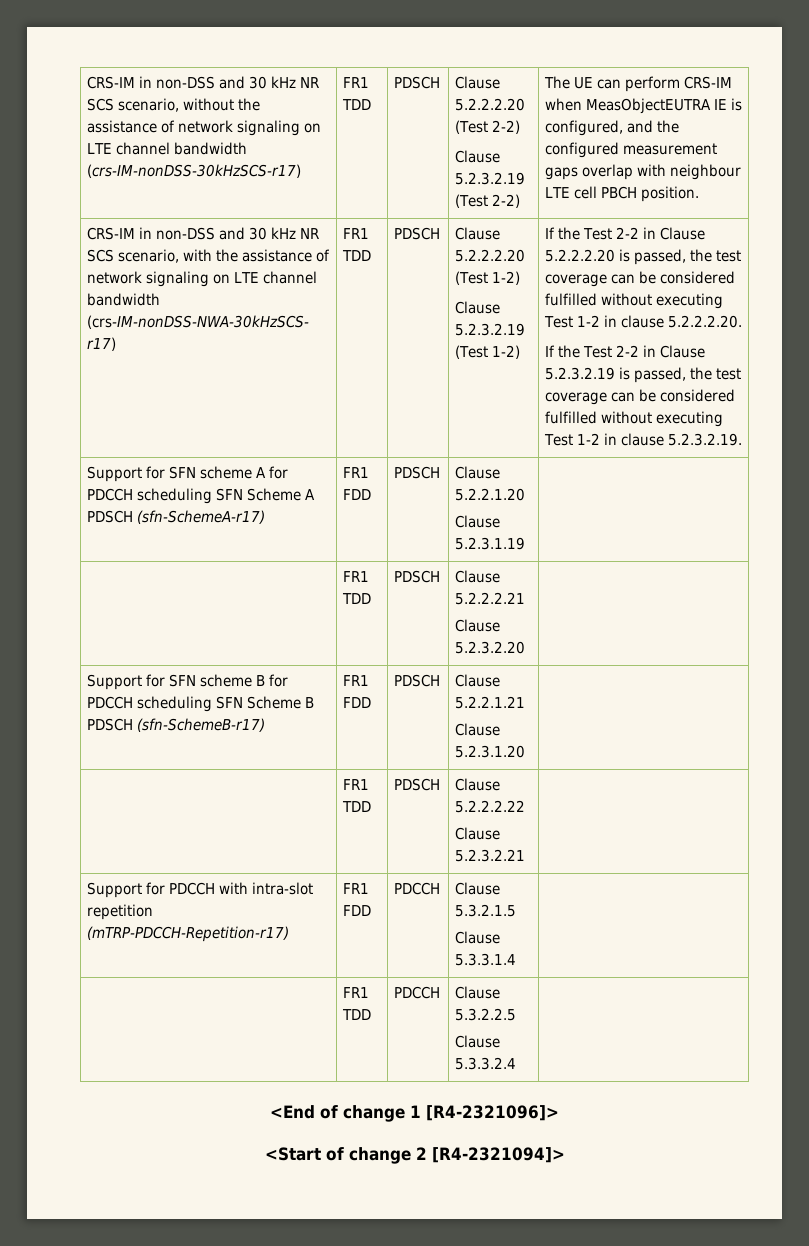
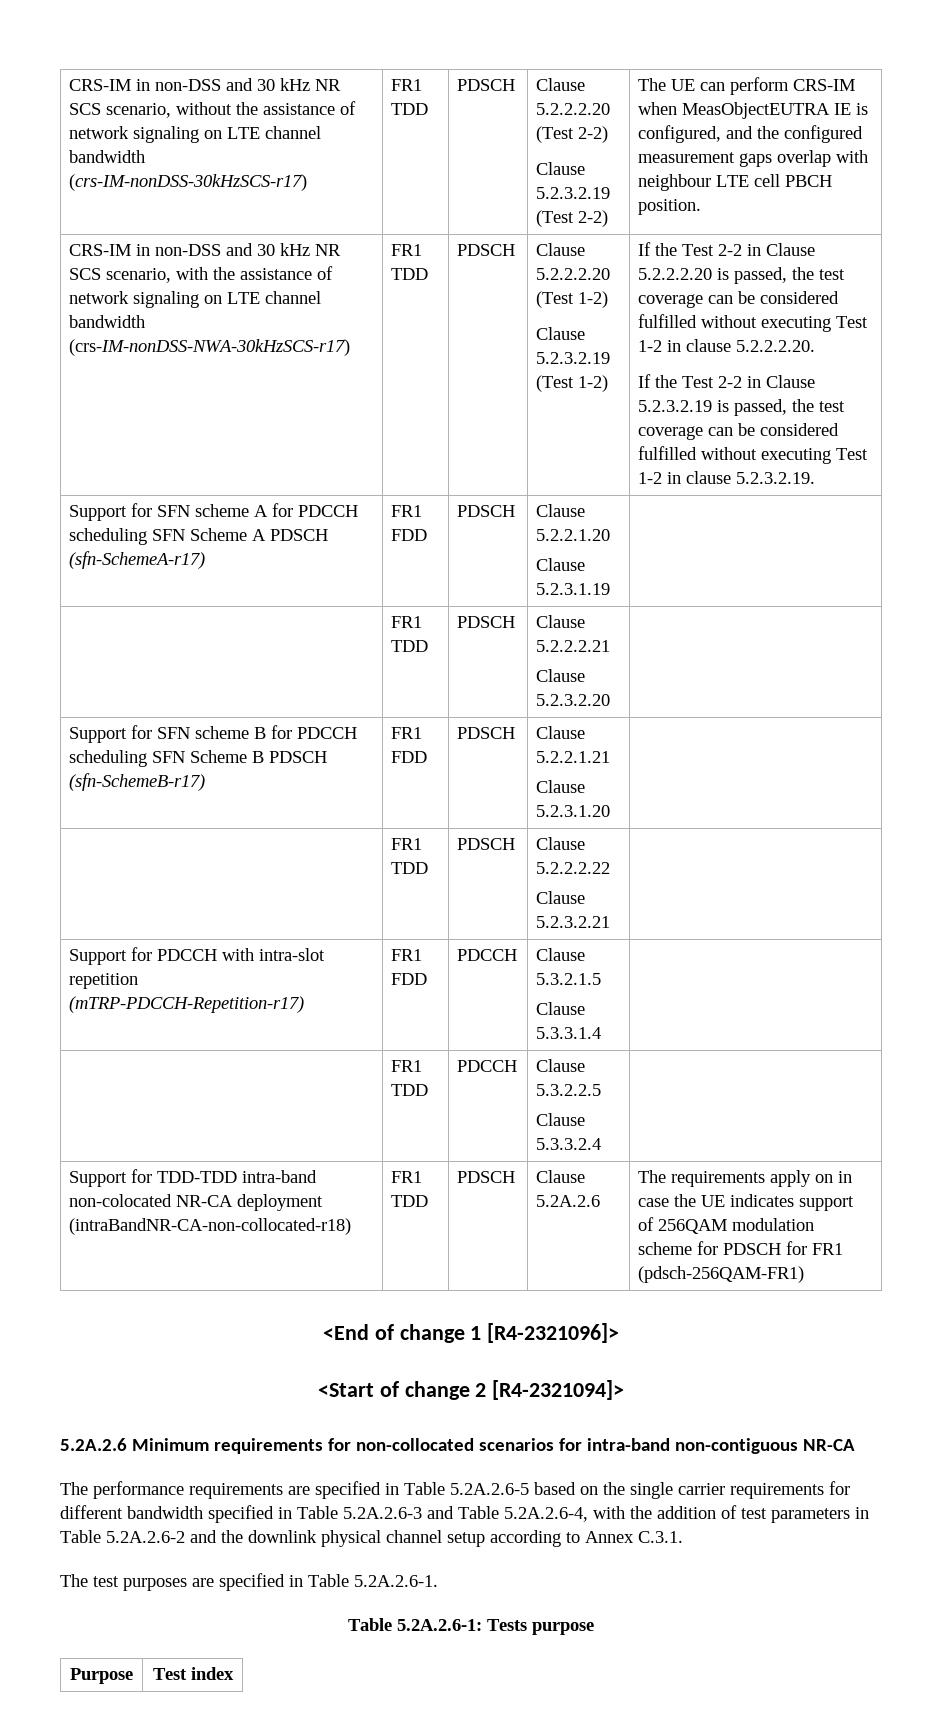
(516, 1063) none -> [69,1169,318,1187] [69,1194,324,1211] [69,1218,352,1235] [391,1171,423,1183] [391,1195,429,1207] [457,1171,516,1183] [536,1170,586,1183] [536,1195,601,1207] [638,1170,853,1187] [638,1194,855,1211] [638,1217,815,1234] [638,1241,844,1255] [638,1266,805,1283] // Support for TDD-TDD intra-band non-colocated NR-CA deployment (intraBandNR-CA-non-collocated-r18) | FR1 TDD | PDSCH | Clause 5.2A.2.6 | The requirements apply on in case the UE indicates support of 256QAM modulation scheme for PDSCH for FR1 (pdsch-256QAM-FR1)
(565, 1155) none -> [60,1438,855,1454] [60,1481,850,1499] [60,1505,869,1523] [60,1530,683,1547] [60,1573,438,1591] [348,1618,594,1635] [70,1668,133,1684] [152,1667,234,1680] // 5.2A.2.6 Minimum requirements for non-collocated scenarios for intra-band non-contiguous NR-CA // The performance requirements are specified in Table 5.2A.2.6-5 based on the single carrier requirements for different bandwidth specified in Table 5.2A.2.6-3 and Table 5.2A.2.6-4, with the addition of test parameters in Table 5.2A.2.6-2 and the downlink physical channel setup according to Annex C.3.1. // The test purposes are specified in Table 5.2A.2.6-1. // Table 5.2A.2.6-1: Tests purpose // Purpose | Test index

